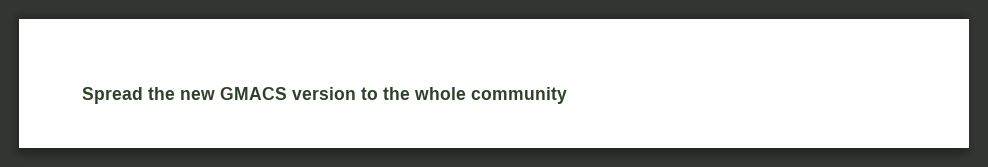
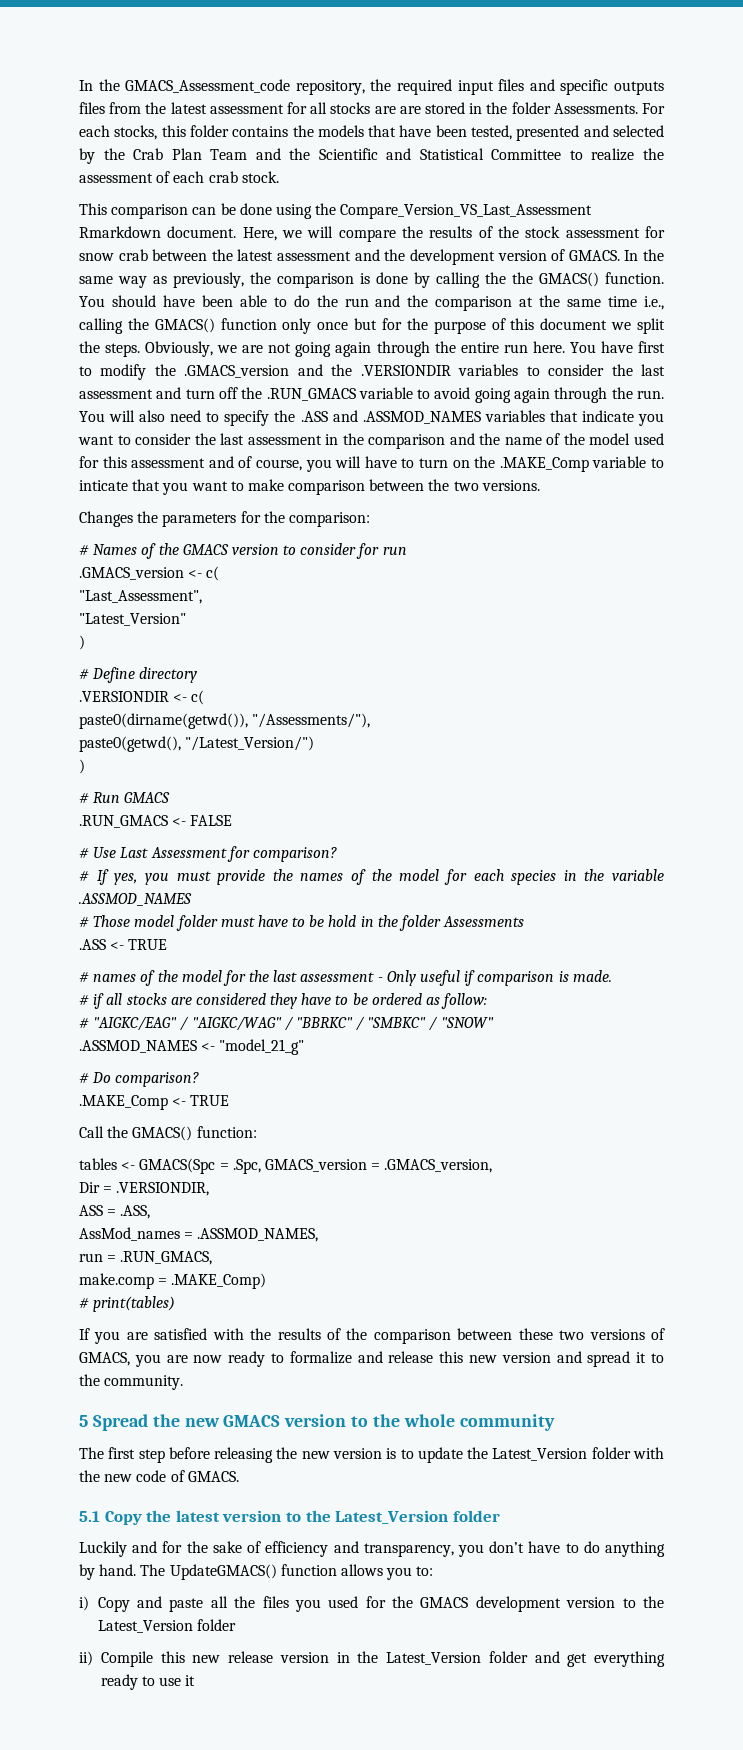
(82, 95) none -> [79,79,665,95] [79,102,665,114] [79,125,665,141] [79,148,665,164] [79,171,279,183] [79,203,593,219] [79,226,665,242] [79,249,665,265] [79,272,664,288] [79,295,664,311] [79,318,665,334] [79,341,665,357] [79,364,665,380] [79,387,664,403] [79,410,664,426] [78,433,664,449] [79,456,665,472] [79,479,540,495] [79,511,370,527] [79,543,407,559] [79,566,220,581] [79,590,202,604] [79,613,186,626] [79,635,85,650] [79,667,198,683] [79,690,205,705] [79,713,371,729] [79,736,315,752] [79,759,85,774] [79,792,171,803] [79,815,233,828] [79,846,337,862] [79,869,664,885] [79,893,192,906] [79,915,525,931] [79,939,168,950] [79,970,612,986] [79,993,488,1009] [79,1016,494,1031] [79,1039,305,1055] [79,1072,200,1087] [79,1095,230,1110] [79,1126,257,1141] [79,1158,493,1174] [79,1182,210,1196] [79,1205,151,1219] [79,1227,319,1242] [79,1251,213,1265] [79,1273,267,1289] [79,1296,176,1312] [79,1328,666,1344] [79,1351,664,1367] [79,1374,184,1390] [79,1415,88,1427] In the GMACS_Assessment_code repository, the required input files and specific outputs files from the latest assessment for all stocks are are stored in the folder Assessments. For each stocks, this folder contains the models that have been tested, presented and selected by the Crab Plan Team and the Scientific and Statistical Committee to realize the assessment of each crab stock. // This comparison can be done using the Compare_Version_VS_Last_Assessment Rmarkdown document. Here, we will compare the results of the stock assessment for snow crab between the latest assessment and the development version of GMACS. In the same way as previously, the comparison is done by calling the the GMACS() function. You should have been able to do the run and the comparison at the same time i.e., calling the GMACS() function only once but for the purpose of this document we split the steps. Obviously, we are not going again through the entire run here. You have first to modify the .GMACS_version and the .VERSIONDIR variables to consider the last assessment and turn off the .RUN_GMACS variable to avoid going again through the run. You will also need to specify the .ASS and .ASSMOD_NAMES variables that indicate you want to consider the last assessment in the comparison and the name of the model used for this assessment and of course, you will have to turn on the .MAKE_Comp variable to inticate that you want to make comparison between the two versions. // Changes the parameters for the comparison: // # Names of the GMACS version to consider for run // .GMACS_version <- c( // "Last_Assessment", // "Latest_Version" // ) // # Define directory // .VERSIONDIR <- c( // paste0(dirname(getwd()), "/Assessments/"), // paste0(getwd(), "/Latest_Version/") // ) // # Run GMACS // .RUN_GMACS <- FALSE // # Use Last Assessment for comparison? // # If yes, you must provide the names of the model for each species in the variable .ASSMOD_NAMES // # Those model folder must have to be hold in the folder Assessments // .ASS <- TRUE // # names of the model for the last assessment - Only useful if comparison is made. // # if all stocks are considered they have to be ordered as follow: // # "AIGKC/EAG" / "AIGKC/WAG" / "BBRKC" / "SMBKC" / "SNOW" // .ASSMOD_NAMES <- "model_21_g" // # Do comparison? // .MAKE_Comp <- TRUE // Call the GMACS() function: // tables <- GMACS(Spc = .Spc, GMACS_version = .GMACS_version, // Dir = .VERSIONDIR, // ASS = .ASS, // AssMod_names = .ASSMOD_NAMES, // run = .RUN_GMACS, // make.comp = .MAKE_Comp) // # print(tables) // If you are satisfied with the results of the comparison between these two versions of GMACS, you are now ready to formalize and release this new version and spread it to the community. // 5
(567, 95) none -> [79,1447,664,1463] [79,1470,239,1482] [79,1510,500,1525] [79,1541,665,1557] [79,1564,434,1580] [79,1596,665,1612] [97,1619,236,1633] [79,1651,665,1667] [100,1674,196,1690] // The first step before releasing the new version is to update the Latest_Version folder with the new code of GMACS. // 5.1 Copy the latest version to the Latest_Version folder // Luckily and for the sake of efficiency and transparency, you don’t have to do anything by hand. The UpdateGMACS() function allows you to: // i) Copy and paste all the files you used for the GMACS development version to the Latest_Version folder // ii) Compile this new release version in the Latest_Version folder and get everything ready to use it

